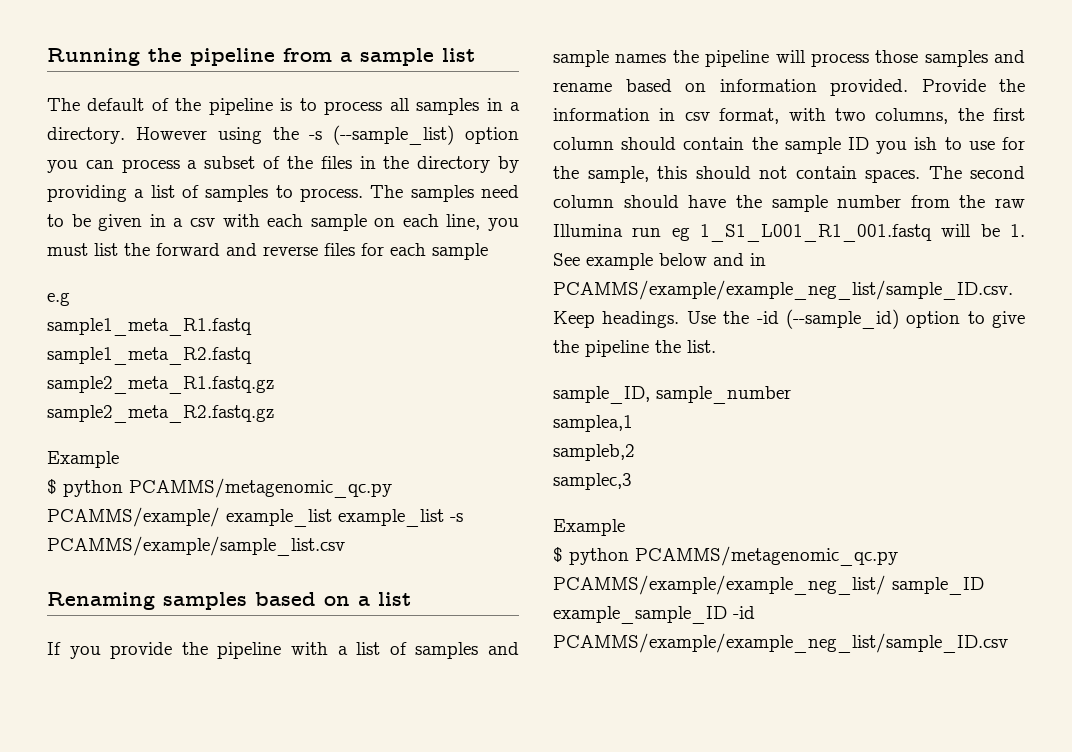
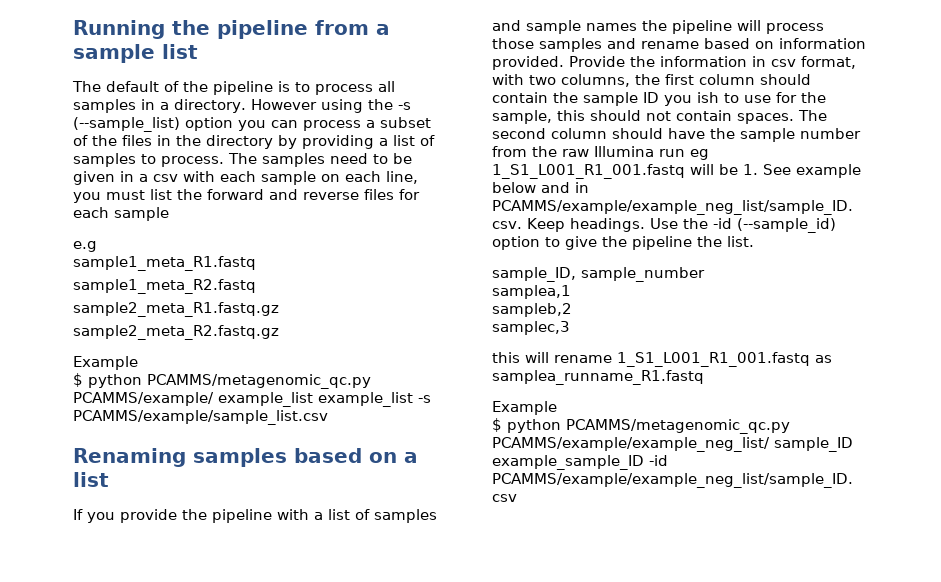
(632, 481) none -> [492,352,832,367] [492,370,704,385] // this will rename 1_S1_L001_R1_001.fastq as samplea_runname_R1.fastq

